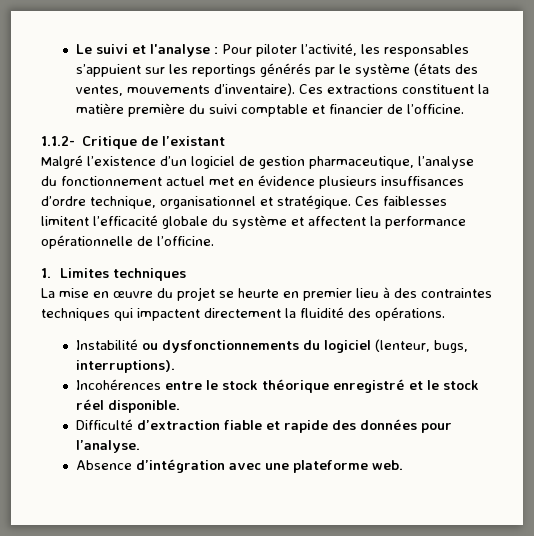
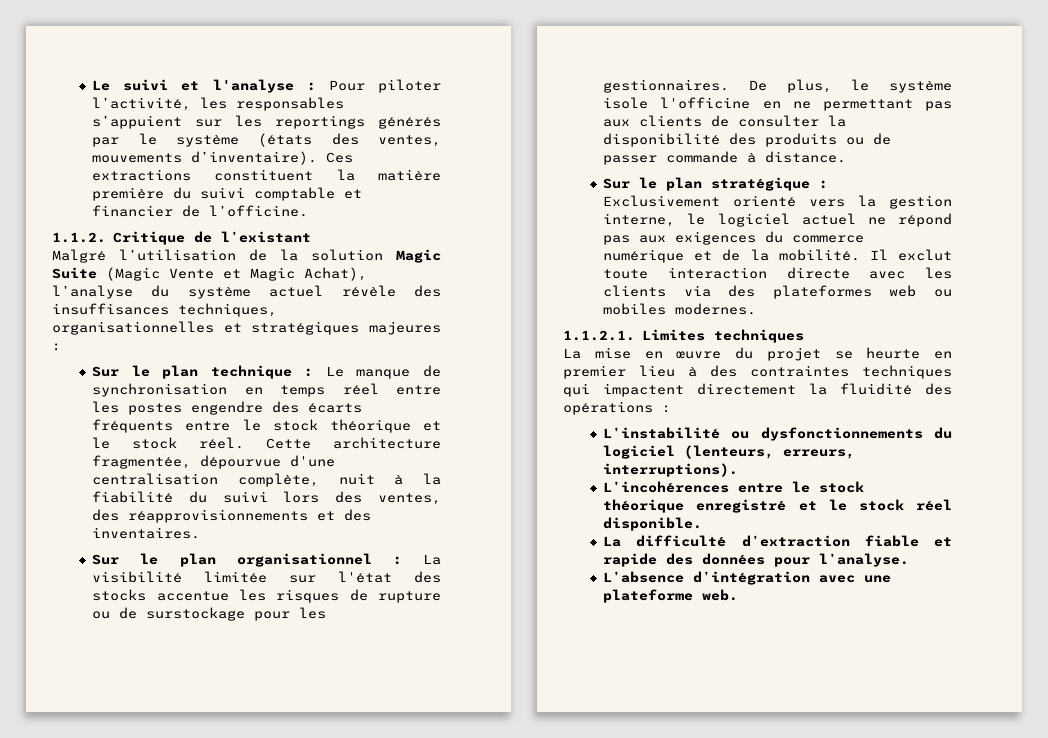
[41,136,75,146] 1.1.2- -> [52,232,106,243] 1.1.2.
[87,156,474,169] [41,175,464,189] [41,195,447,209] [41,215,466,229] [41,235,214,249] [41,268,51,278] l’existence d’un logiciel de gestion pharmaceutique, l’analyse du fonctionnement actuel met en évidence plusieurs insuffisances d’ordre technique, organisationnel et stratégique. Ces faiblesses limitent l’efficacité globale du système et affectent la performance opérationnelle de l’officine. // 1. -> [119,249,441,263] [52,267,367,281] [52,285,441,299] [52,303,277,317] [52,321,441,335] [52,343,61,351] [92,365,441,379] [92,383,441,397] [92,401,363,415] [92,419,441,433] [92,437,441,449] [92,455,336,469] [92,473,441,487] [92,491,441,505] [92,509,372,523] [92,527,201,539] [92,553,441,567] [92,571,441,583] [92,589,441,603] [92,607,327,621] [603,79,952,93] [603,97,952,111] [603,115,847,127] [603,133,892,147] [603,151,847,165] [603,177,829,191] [603,195,952,209] [603,213,952,227] [603,231,865,245] [603,249,952,263] [603,267,952,279] [603,285,952,299] [603,303,757,315] [563,330,635,341] l’utilisation de la solution Magic Suite (Magic Vente et Magic Achat), l’analyse du système actuel révèle des insuffisances techniques, organisationnelles et stratégiques majeures : // Sur le plan technique : Le manque de synchronisation en temps réel entre les postes engendre des écarts fréquents entre le stock théorique et le stock réel. Cette architecture fragmentée, dépourvue d'une centralisation complète, nuit à la fiabilité du suivi lors des ventes, des réapprovisionnements et des inventaires. // Sur le plan organisationnel : La visibilité limitée sur l'état des stocks accentue les risques de rupture ou de surstockage pour les gestionnaires. De plus, le système isole l'officine en ne permettant pas aux clients de consulter la disponibilité des produits ou de passer commande à distance. // Sur le plan stratégique : Exclusivement orienté vers la gestion interne, le logiciel actuel ne répond pas aux exigences du commerce numérique et de la mobilité. Il exclut toute interaction directe avec les clients via des plateformes web ou mobiles modernes. // 1.1.2.1.
[375,307,445,321] [76,339,139,350] opérations. // Instabilité -> [563,401,671,415] [603,427,721,439] opérations : // L’instabilité
[375,339,469,353] (lenteur, bugs, -> [684,445,856,459] (lenteurs, erreurs,
[76,379,162,390] Incohérences -> [603,481,730,493] L’incohérences
[76,419,134,430] Difficulté -> [603,535,727,547] La difficulté
[76,460,133,470] Absence -> [603,571,685,583] L’absence

